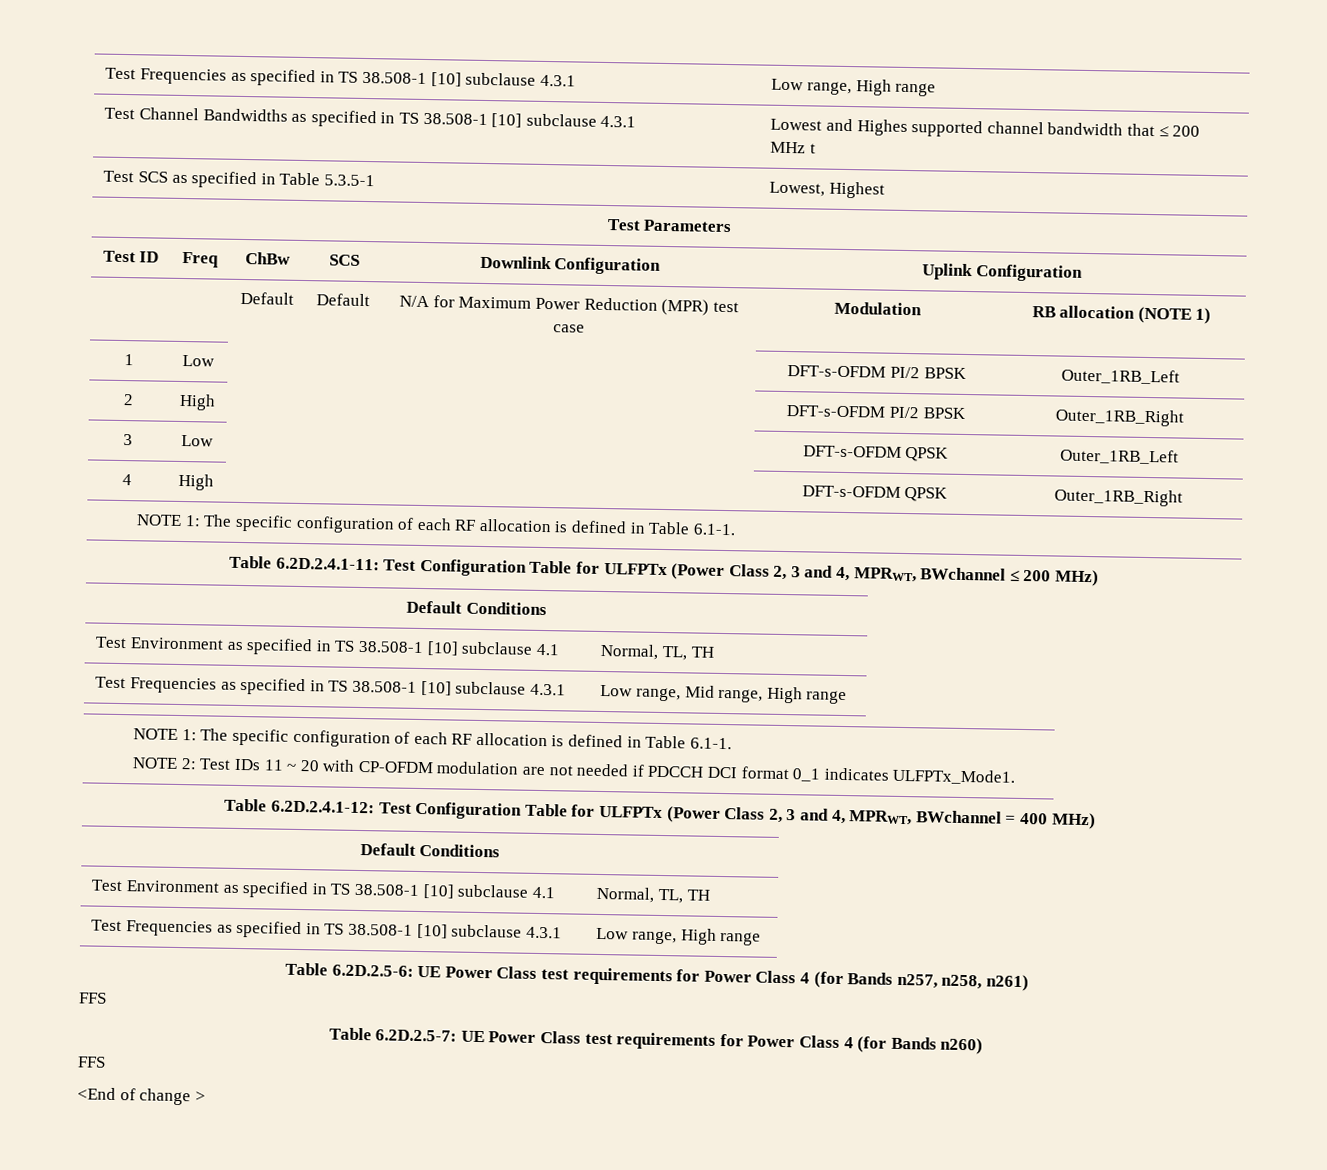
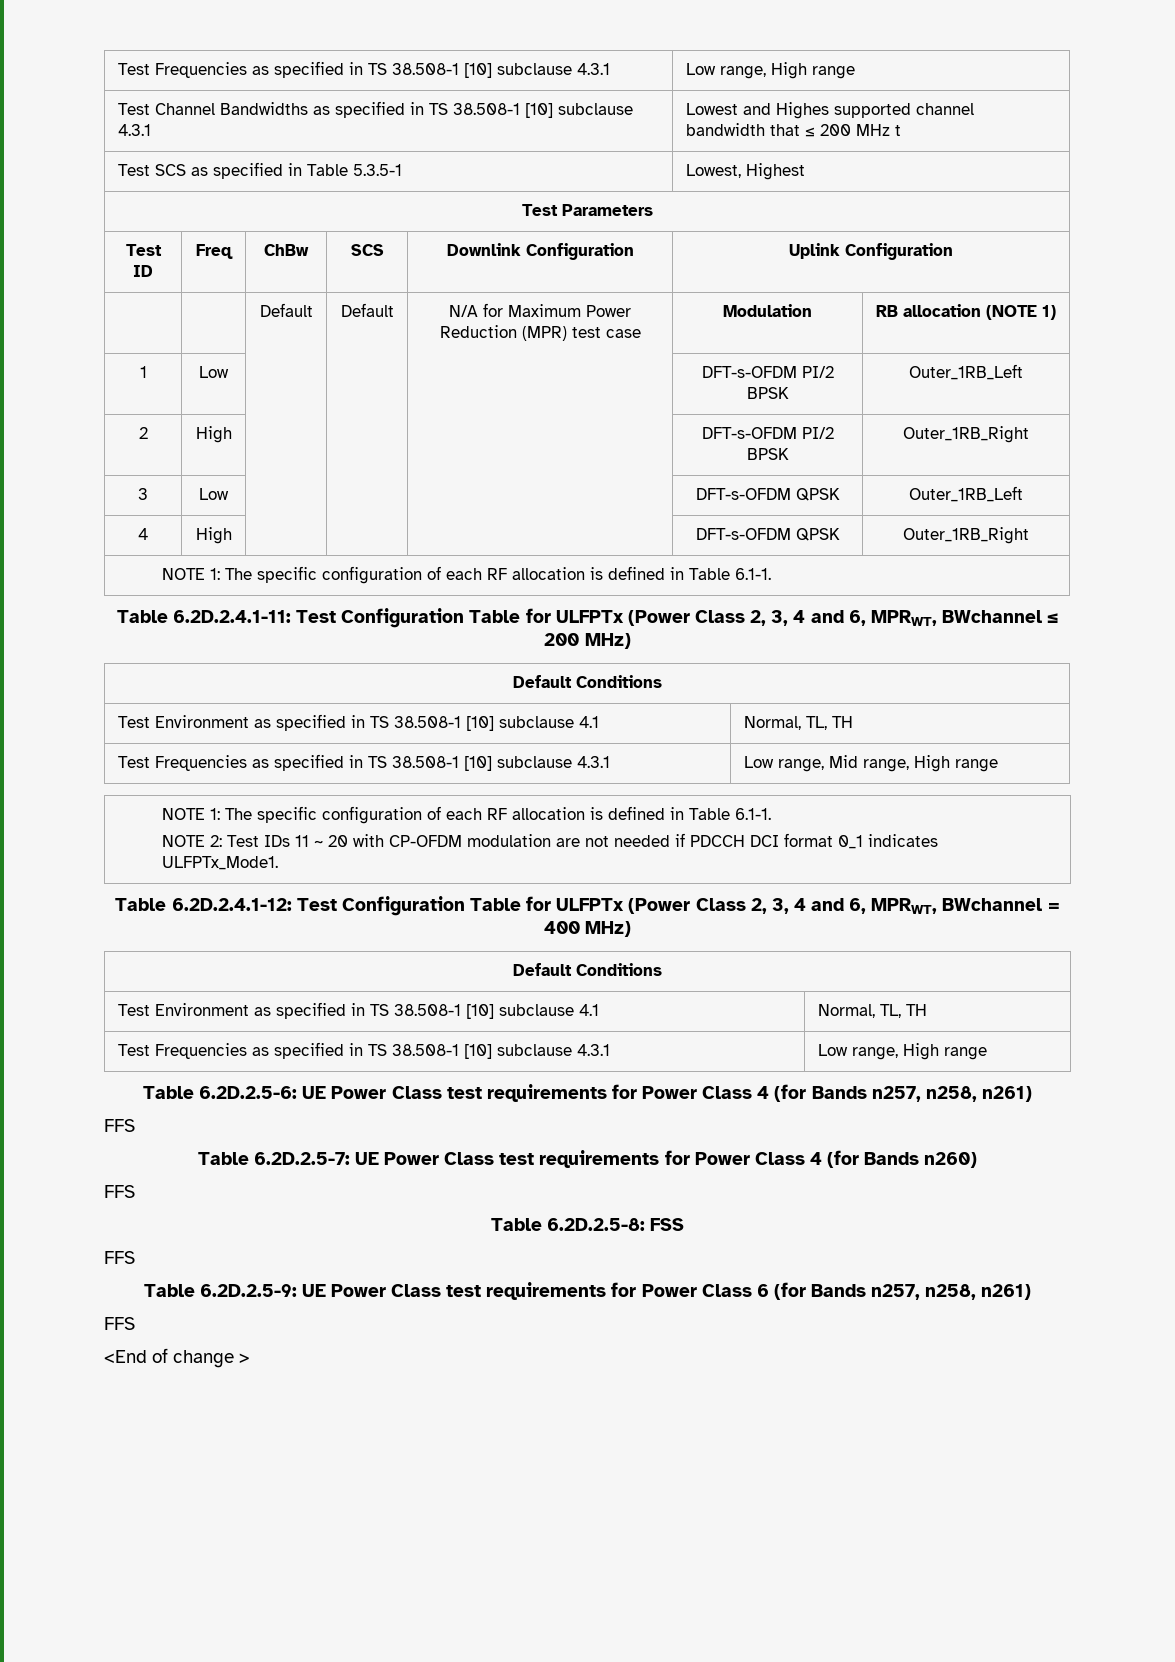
[790,565,851,582] 3 and 4, -> [771,610,866,626] 3, 4 and 6,
[786,808,846,825] 3 and 4, -> [771,898,867,914] 3, 4 and 6,
(106, 1062) none -> [490,1218,685,1231] [104,1251,135,1264] [143,1282,1032,1300] [104,1317,135,1330] // Table 6.2D.2.5-8: FSS // FFS // Table 6.2D.2.5-9: UE Power Class test requirements for Power Class 6 (for Bands n257, n258, n261) // FFS

